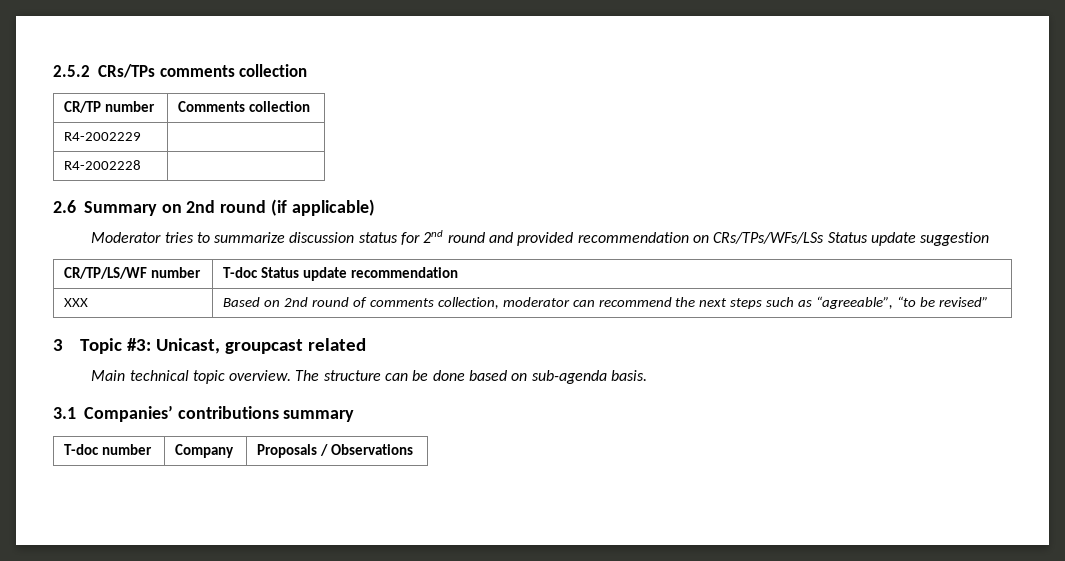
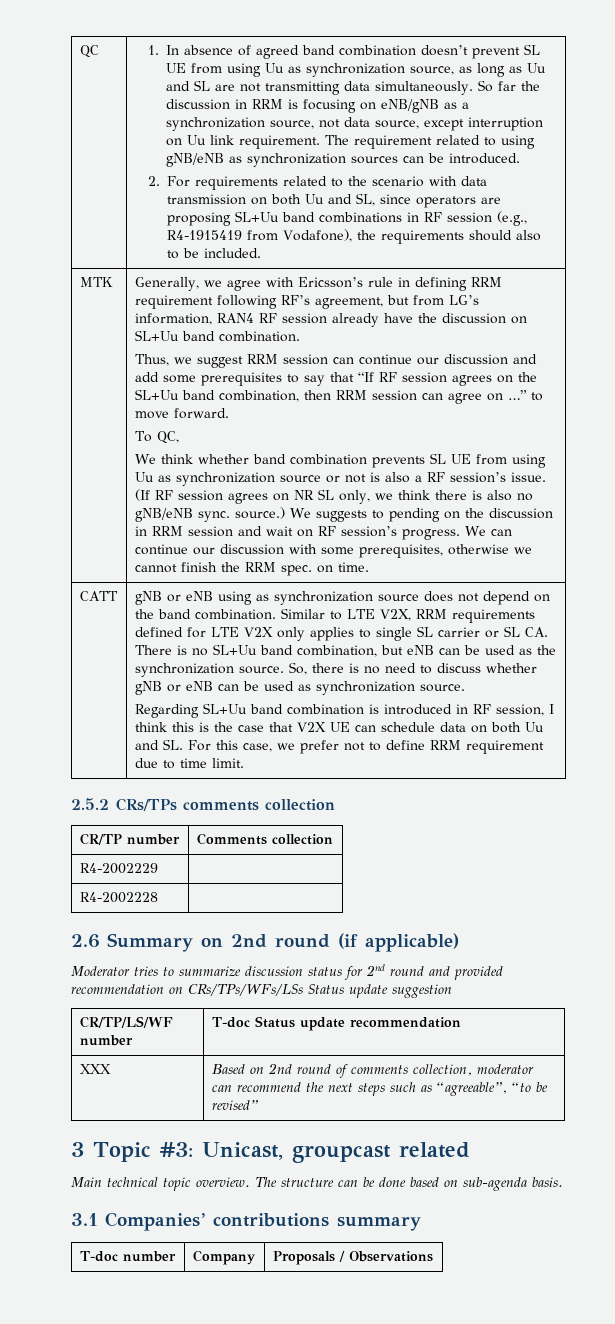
(53, 71) none -> [79,45,99,58] [148,44,541,59] [166,63,547,77] [166,80,540,95] [166,99,470,113] [166,117,544,131] [166,135,536,149] [166,153,521,167] [148,176,488,190] [167,193,502,208] [167,211,528,226] [167,229,541,244] [167,248,262,259] [79,277,113,287] [134,277,502,291] [134,295,479,309] [134,313,527,327] [134,330,300,342] [134,354,537,368] [134,372,537,386] [134,389,543,404] [134,408,229,419] [134,431,179,444] [134,453,546,468] [134,472,546,486] [134,489,533,504] [134,507,553,522] [134,526,512,540] [134,544,532,558] [134,562,369,576] [79,591,118,601] [134,591,550,605] [134,608,535,623] [134,626,548,641] [134,644,556,657] [134,662,537,677] [134,681,465,695] [134,703,554,718] [134,722,544,733] [134,739,544,754] [134,758,244,769] QC | 1. In absence of agreed band combination doesn’t prevent SL UE from using Uu as synchronization source, as long as Uu and SL are not transmitting data simultaneously. So far the discussion in RRM is focusing on eNB/gNB as a synchronization source, not data source, except interruption on Uu link requirement. The requirement related to using gNB/eNB as synchronization sources can be introduced. // 2. For requirements related to the scenario with data transmission on both Uu and SL, since operators are proposing SL+Uu band combinations in RF session (e.g., R4-1915419 from Vodafone), the requirements should also to be included. // MTK | Generally, we agree with Ericsson’s rule in defining RRM requirement following RF’s agreement, but from LG’s information, RAN4 RF session already have the discussion on SL+Uu band combination. // Thus, we suggest RRM session can continue our discussion and add some prerequisites to say that “If RF session agrees on the SL+Uu band combination, then RRM session can agree on …” to move forward. // To QC, // We think whether band combination prevents SL UE from using Uu as synchronization source or not is also a RF session’s issue. (If RF session agrees on NR SL only, we think there is also no gNB/eNB sync. source.) We suggests to pending on the discussion in RRM session and wait on RF session’s progress. We can continue our discussion with some prerequisites, otherwise we cannot finish the RRM spec. on time. // CATT | gNB or eNB using as synchronization source does not depend on the band combination. Similar to LTE V2X, RRM requirements defined for LTE V2X only applies to single SL carrier or SL CA. There is no SL+Uu band combination, but eNB can be used as the synchronization source. So, there is no need to discuss whether gNB or eNB can be used as synchronization source. // Regarding SL+Uu band combination is introduced in RF session, I think this is the case that V2X UE can schedule data on both Uu and SL. For this case, we prefer not to define RRM requirement due to time limit. //

